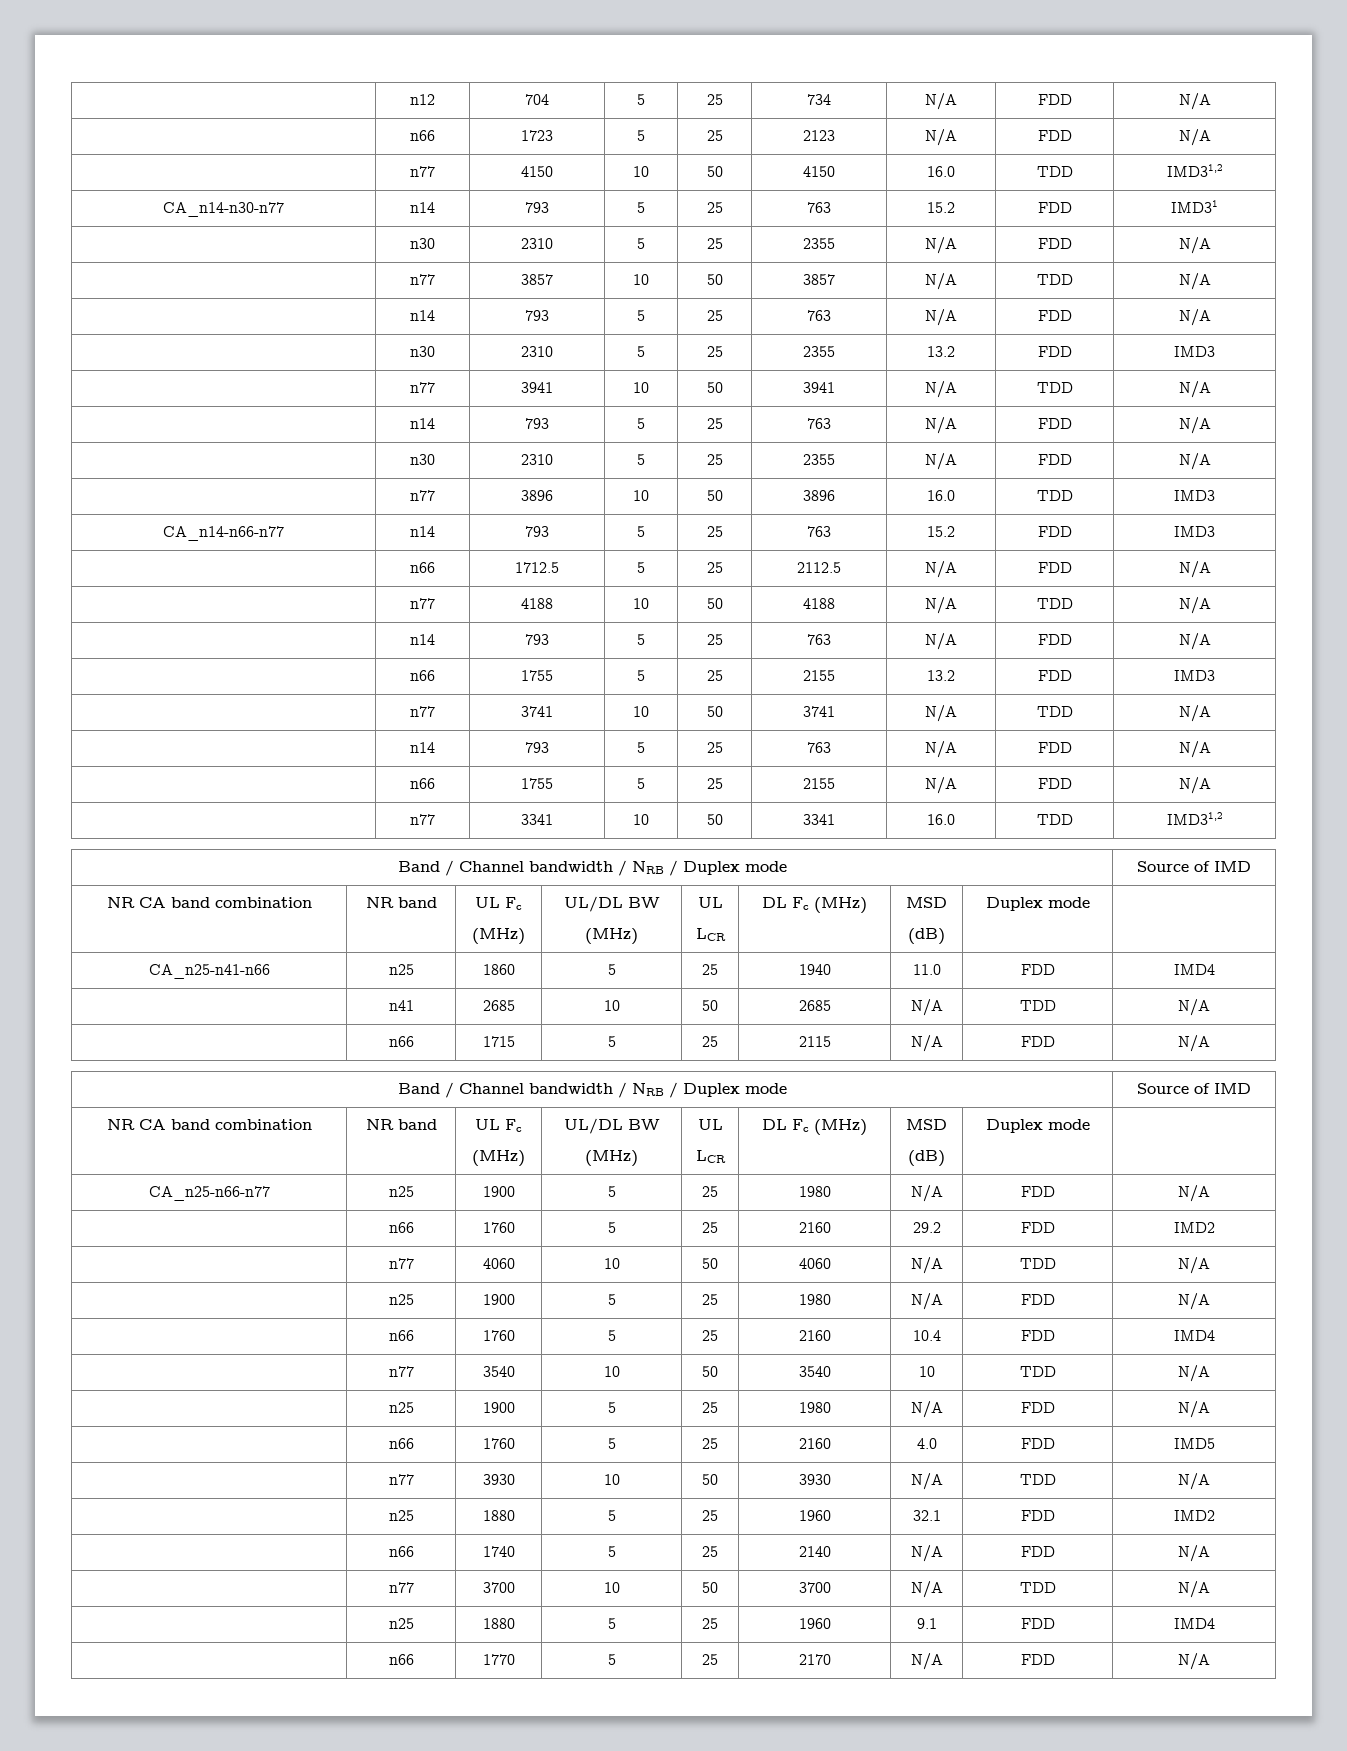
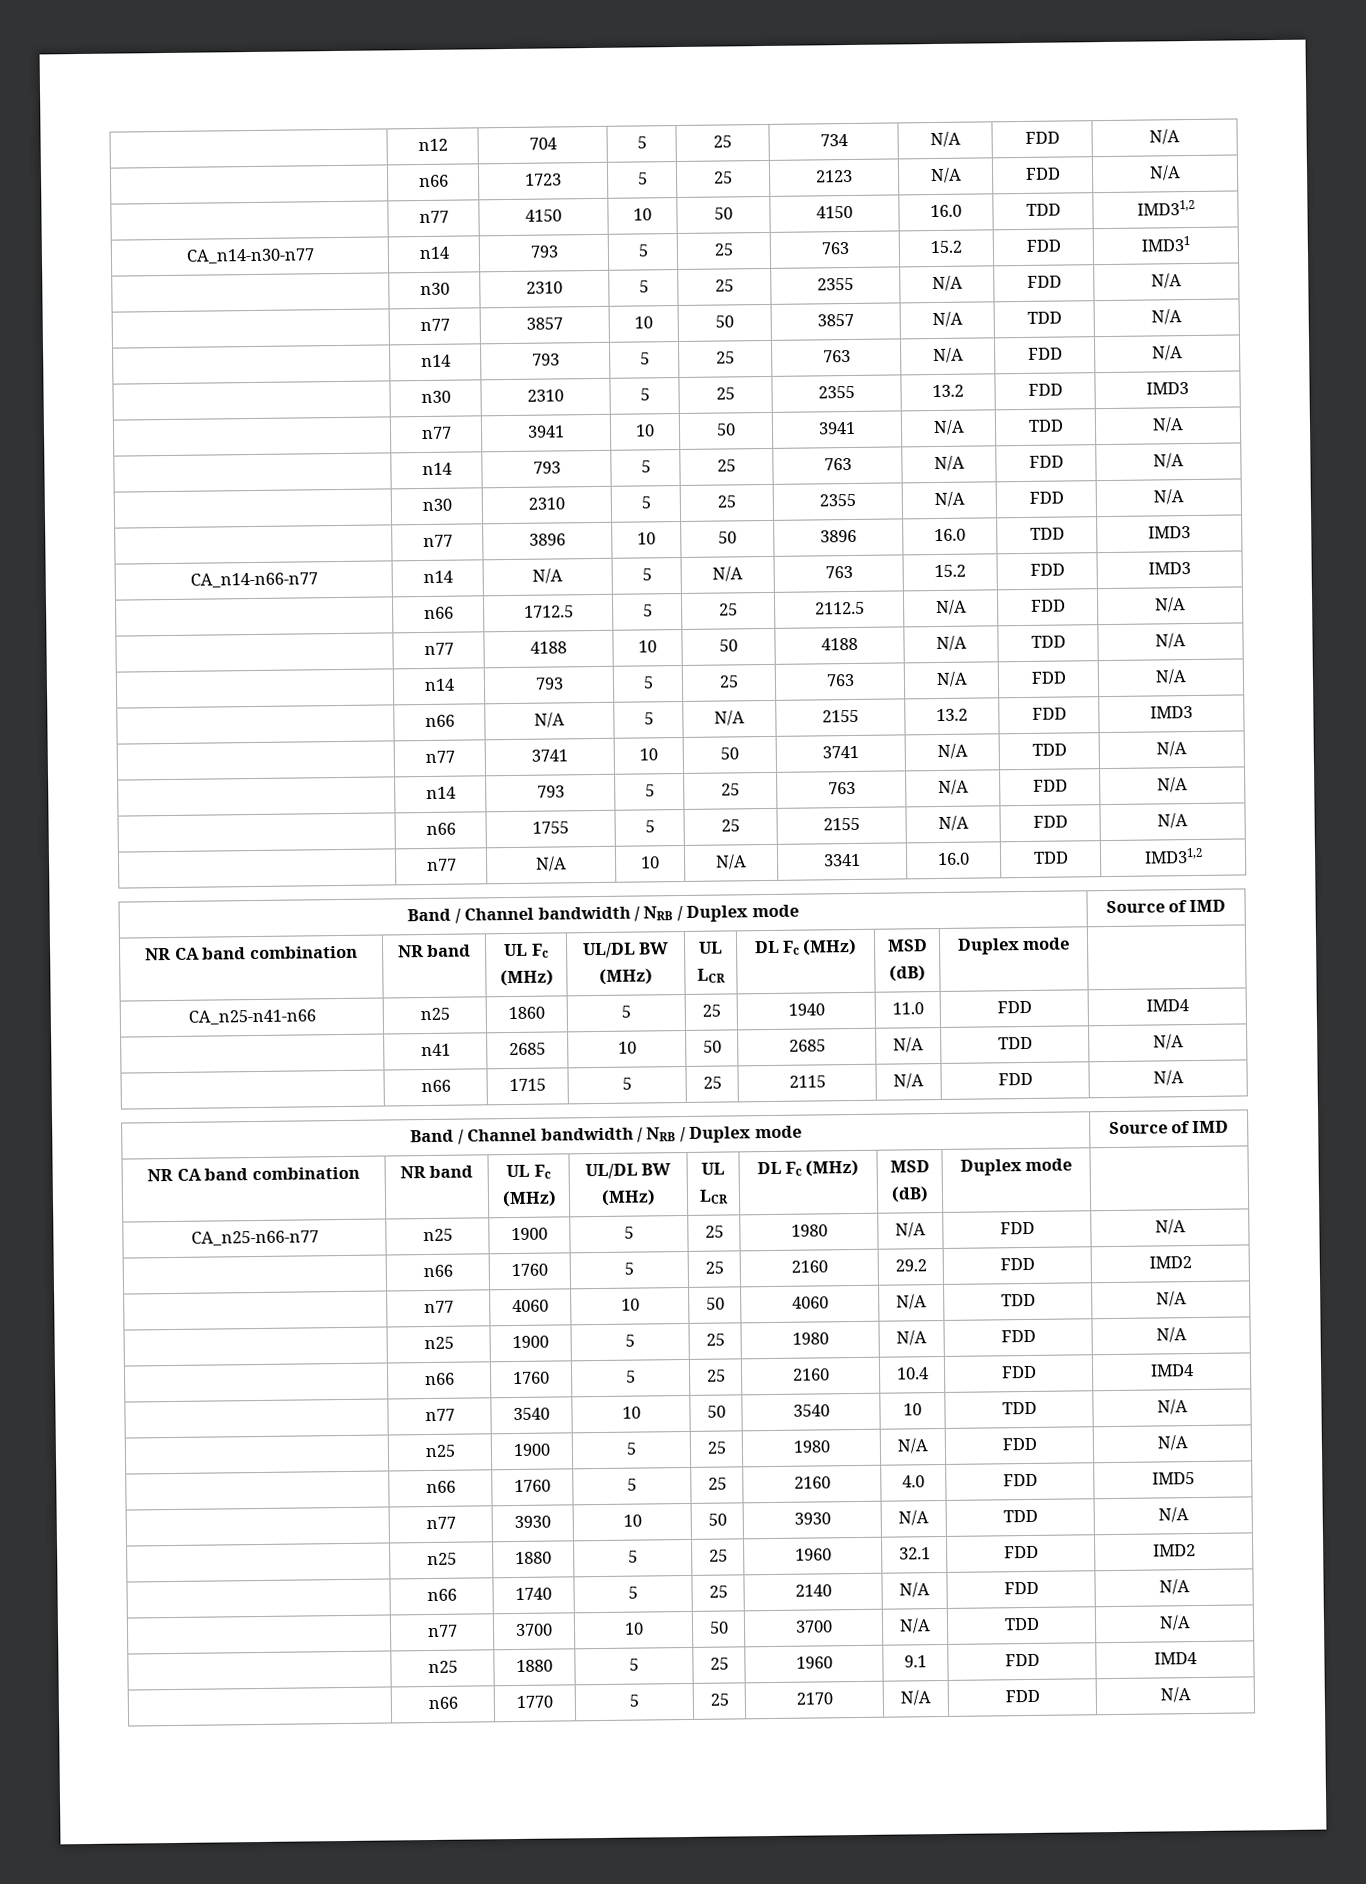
[525,526,549,537] [637,526,645,537] [706,526,723,537] 793 | 5 | 25 -> [532,568,563,584] [641,568,652,581] [712,566,743,582] N/A | 5 | N/A
[521,670,553,681] [637,670,645,681] [706,670,723,681] 1755 | 5 | 25 -> [534,712,565,728] [643,712,654,725] [714,710,745,726] N/A | 5 | N/A
[521,814,553,825] [633,814,649,825] [706,814,723,825] 3341 | 10 | 50 -> [535,856,567,872] [640,856,660,869] [715,854,747,870] N/A | 10 | N/A

